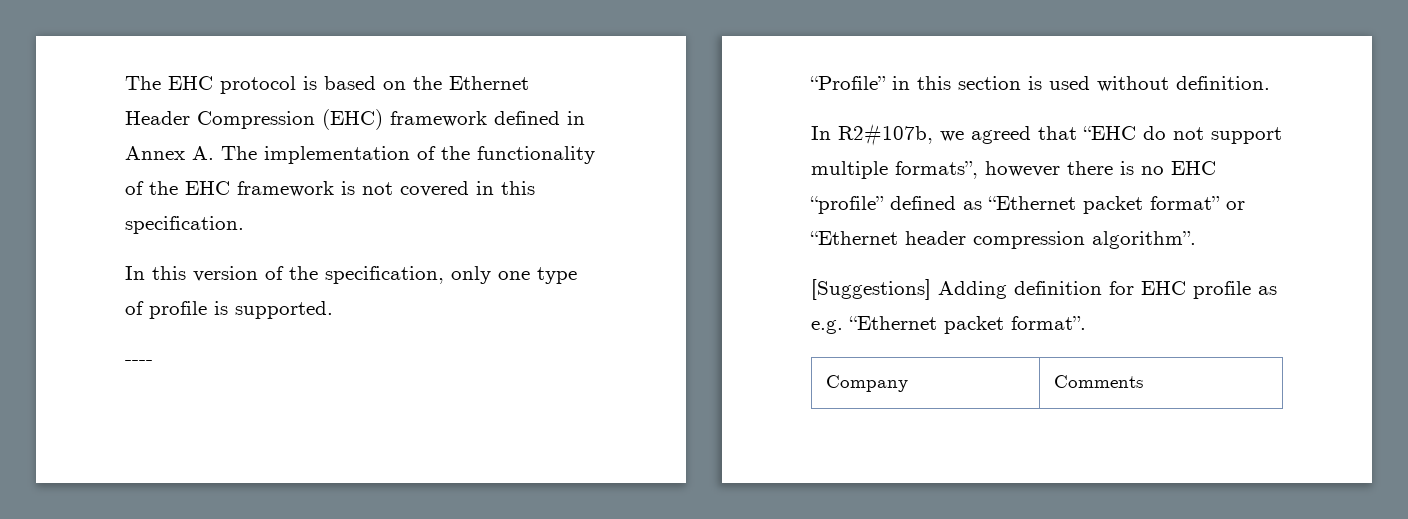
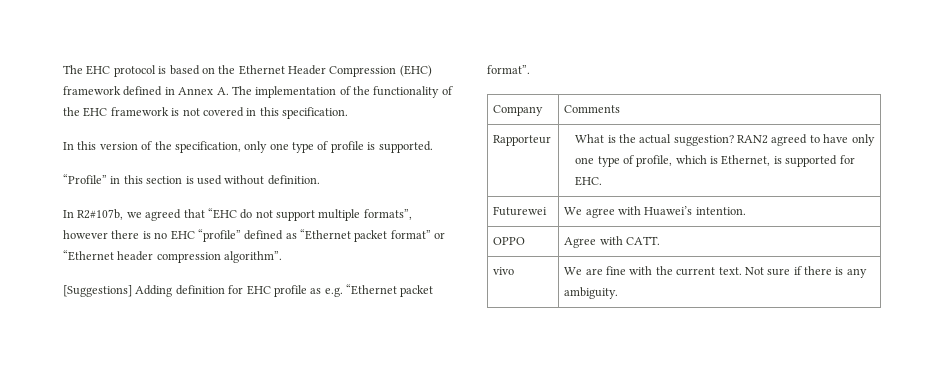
[125,360,153,365] // ---- -> (433, 147) none
(1144, 381) none -> [493,135,552,146] [575,134,875,146] [575,155,855,167] [575,176,603,186] [493,206,548,216] [564,206,746,218] [493,237,526,245] [564,236,661,248] [493,267,515,275] [564,266,867,278] [564,287,619,299] // Rapporteur | What is the actual suggestion? RAN2 agreed to have only one type of profile, which is Ethernet, is supported for EHC. // Futurewei | We agree with Huawei’s intention. // OPPO | Agree with CATT. // vivo | We are fine with the current text. Not sure if there is any ambiguity.

